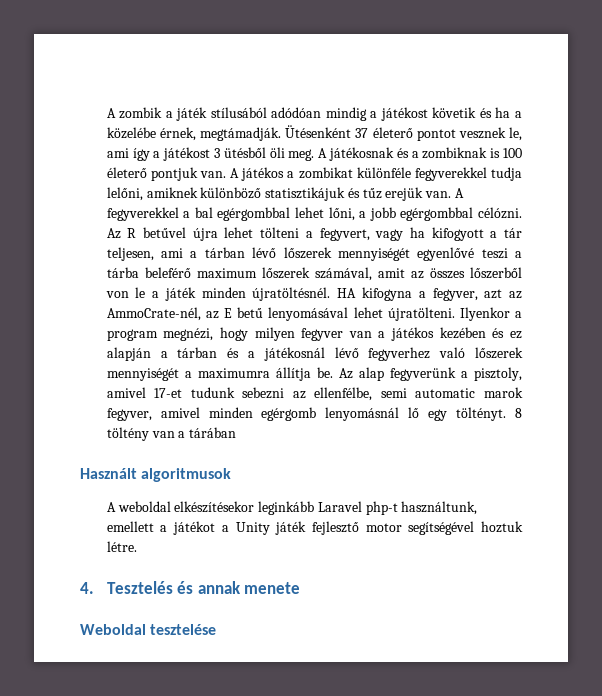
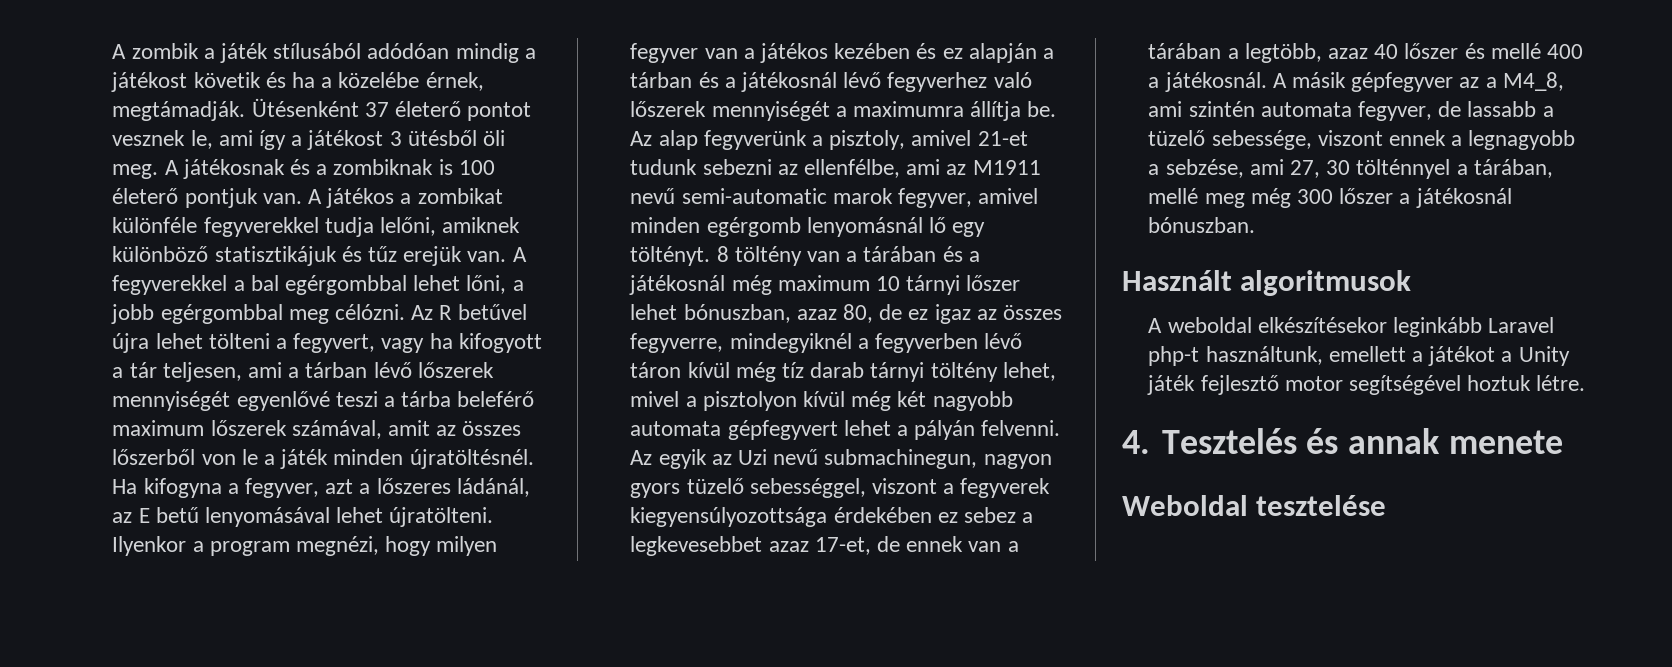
(474, 214) none -> [288,309,329,324] meg
[337,288,357,298] HA -> [112,479,138,494] Ha
[508,291,522,299] [106,307,201,321] az AmmoCrate-nél, -> [359,478,530,497] a lőszeres ládánál,
[154,388,183,398] 17-et -> [977,131,1028,146] 21-et
[380,388,476,398] semi automatic -> [906,159,1041,175] [630,188,827,204] ami az M1911 nevű semi-automatic
(237, 432) none -> [942,246,980,262] [629,275,1021,295] [630,304,1063,324] [630,333,1023,353] [630,362,1056,382] [630,391,1013,411] [630,420,1061,440] [630,449,1052,469] [630,478,1051,498] [630,507,1034,527] [630,536,1019,556] [1148,43,1584,63] [1148,72,1564,92] [1148,101,1554,121] [1148,130,1576,150] [1148,159,1553,179] [1148,188,1512,208] [1148,217,1256,233] és a játékosnál még maximum 10 tárnyi lőszer lehet bónuszban, azaz 80, de ez igaz az összes fegyverre, mindegyiknél a fegyverben lévő táron kívül még tíz darab tárnyi töltény lehet, mivel a pisztolyon kívül még két nagyobb automata gépfegyvert lehet a pályán felvenni. Az egyik az Uzi nevű submachinegun, nagyon gyors tüzelő sebességgel, viszont a fegyverek kiegyensúlyozottsága érdekében ez sebez a legkevesebbet azaz 17-et, de ennek van a tárában a legtöbb, azaz 40 lőszer és mellé 400 a játékosnál. A másik gépfegyver az a M4_8, ami szintén automata fegyver, de lassabb a tüzelő sebessége, viszont ennek a legnagyobb a sebzése, ami 27, 30 tölténnyel a tárában, mellé meg még 300 lőszer a játékosnál bónuszban.

